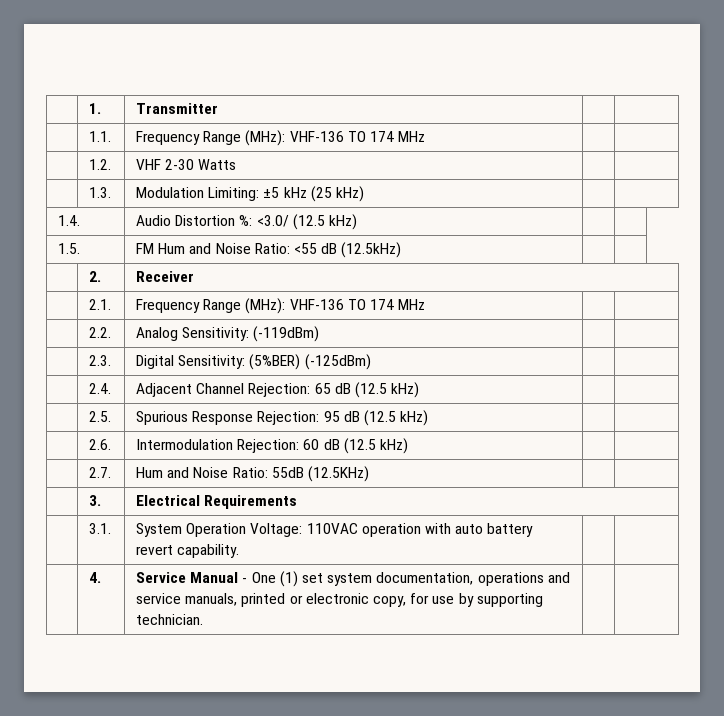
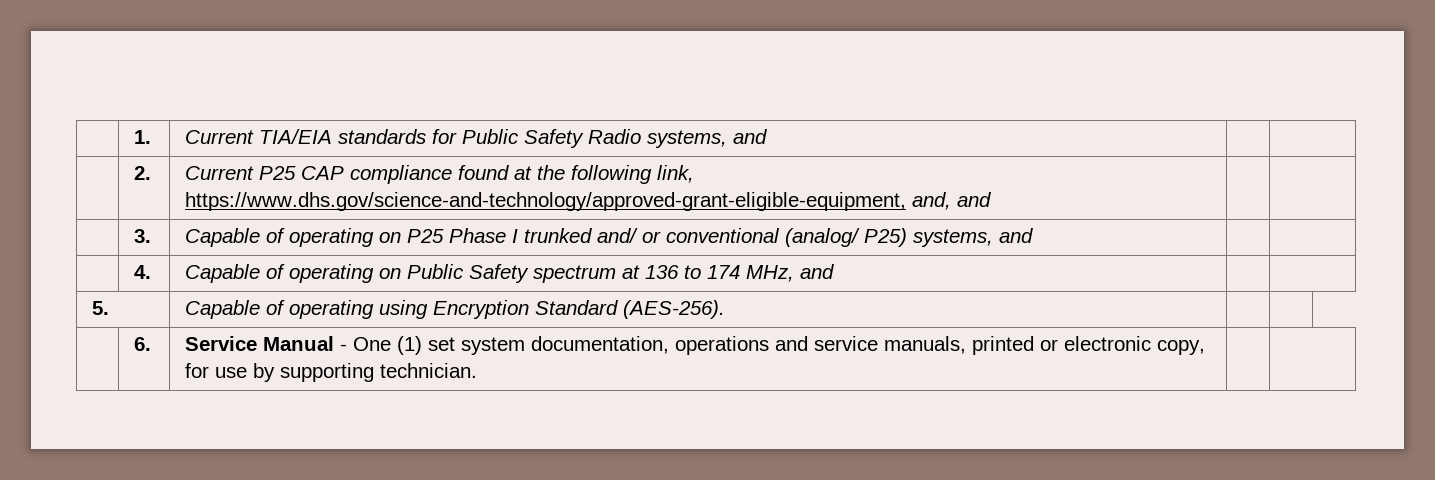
[136,103,219,114] [89,131,112,142] [136,130,426,146] [89,159,112,170] [136,159,237,170] [89,187,112,198] [136,186,364,202] [58,215,81,226] [136,214,357,230] [58,243,81,254] [136,242,402,258] [89,271,102,282] [136,271,195,282] [89,299,112,310] [136,298,426,314] [89,327,112,338] [136,326,320,342] [89,355,112,366] [136,354,371,370] [89,383,112,394] [136,382,420,398] [89,411,112,422] [136,410,429,426] [89,439,112,450] [136,438,408,454] [89,467,112,478] [136,466,369,482] [89,495,102,506] [136,495,298,509] [89,523,112,534] [136,523,534,537] [136,544,240,558] [89,572,102,583] Transmitter | | // | 1.1. | Frequency Range (MHz): VHF-136 TO 174 MHz | | // | 1.2. | VHF 2-30 Watts | | // | 1.3. | Modulation Limiting: ±5 kHz (25 kHz) | | // 1.4. | Audio Distortion %: <3.0/ (12.5 kHz) | | // 1.5. | FM Hum and Noise Ratio: <55 dB (12.5kHz) | | // | 2. | Receiver // | 2.1. | Frequency Range (MHz): VHF-136 TO 174 MHz | | // | 2.2. | Analog Sensitivity: (-119dBm) | | // | 2.3. | Digital Sensitivity: (5%BER) (-125dBm) | | // | 2.4. | Adjacent Channel Rejection: 65 dB (12.5 kHz) | | // | 2.5. | Spurious Response Rejection: 95 dB (12.5 kHz) | | // | 2.6. | Intermodulation Rejection: 60 dB (12.5 kHz) | | // | 2.7. | Hum and Noise Ratio: 55dB (12.5KHz) | | // | 3. | Electrical Requirements // | 3.1. | System Operation Voltage: 110VAC operation with auto battery revert capability. | | // | 4. -> [185,129,768,148] [134,166,152,180] [185,165,695,184] [185,192,992,211] [134,229,152,243] [185,228,1034,247] [134,265,152,279] [185,264,835,283] [92,301,110,315] [185,300,726,319] [134,337,152,351] Current TIA/EIA standards for Public Safety Radio systems, and | | // | 2. | Current P25 CAP compliance found at the following link, https://www.dhs.gov/science-and-technology/approved-grant-eligible-equipment, and, and | | // | 3. | Capable of operating on P25 Phase I trunked and/ or conventional (analog/ P25) systems, and | | // | 4. | Capable of operating on Public Safety spectrum at 136 to 174 MHz, and | | // 5. | Capable of operating using Encryption Standard (AES-256). | | // | 6.

